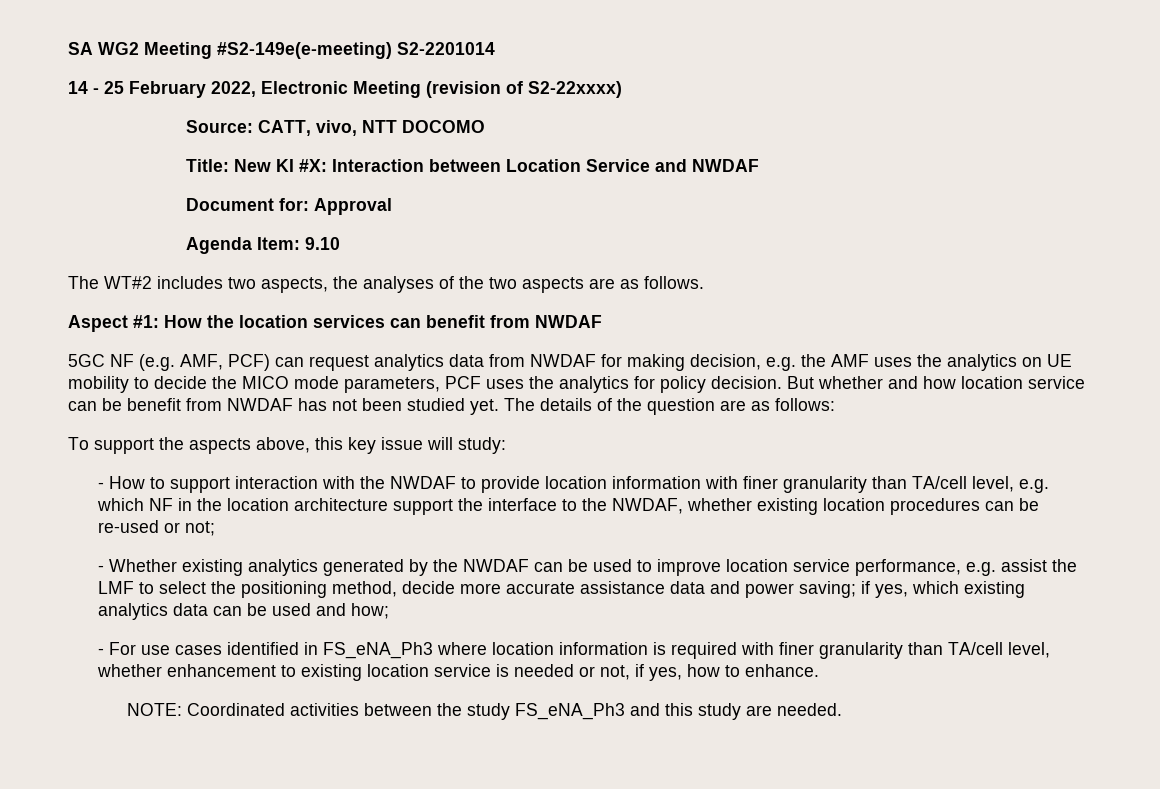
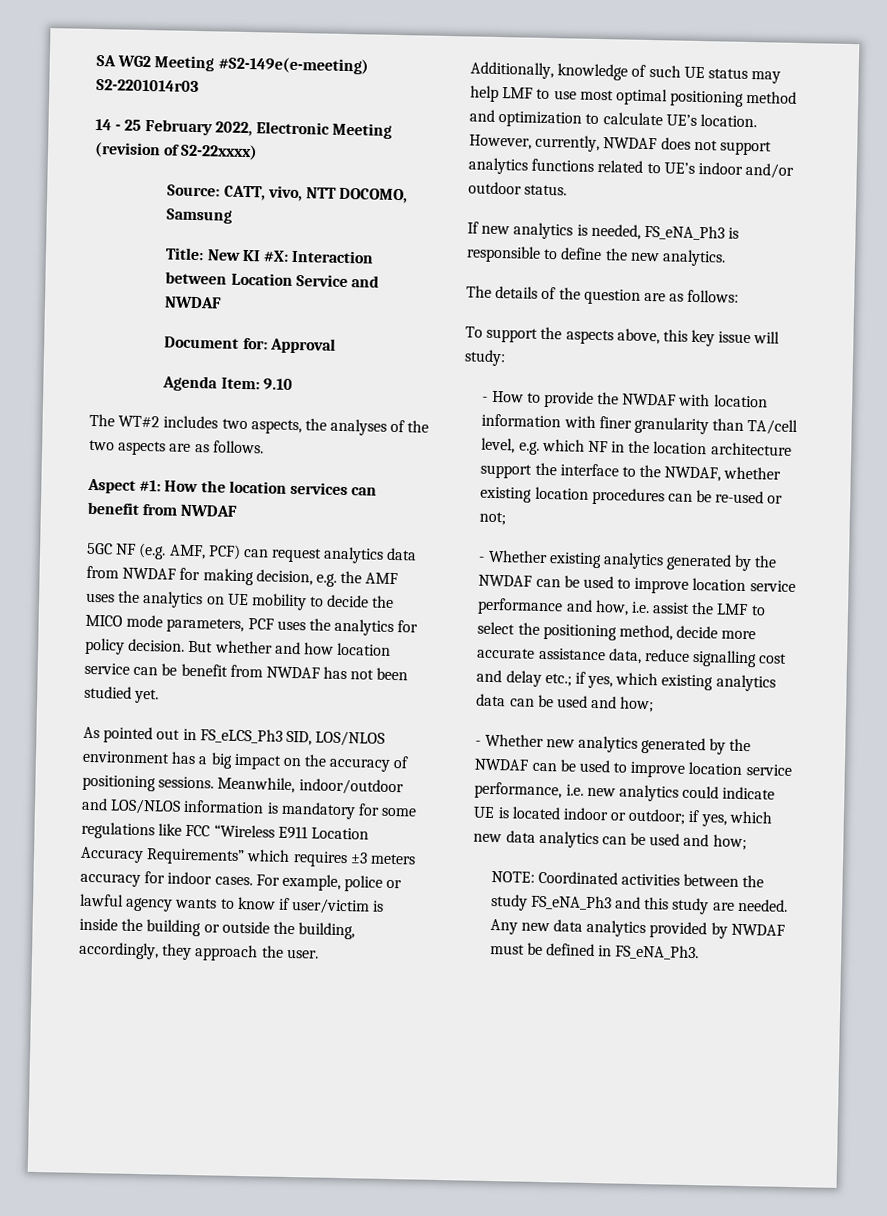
[397,42,495,55] S2-2201014 -> [96,78,199,93] S2-2201014r03
[402,120,486,133] DOCOMO -> [339,187,409,204] [166,208,233,224] DOCOMO, Samsung
(499, 407) none -> [83,726,386,747] [82,750,410,772] [82,774,404,796] [81,797,418,820] [81,821,369,840] [80,846,416,868] [80,871,403,892] [80,893,385,915] [79,917,356,940] [78,941,319,962] [470,61,782,84] [470,85,798,107] [469,109,757,128] [469,134,772,156] [468,157,795,179] [468,181,568,196] [467,221,740,241] [466,245,726,267] // As pointed out in FS_eLCS_Ph3 SID, LOS/NLOS environment has a big impact on the accuracy of positioning sessions. Meanwhile, indoor/outdoor and LOS/NLOS information is mandatory for some regulations like FCC “Wireless E911 Location Accuracy Requirements” which requires ±3 meters accuracy for indoor cases. For example, police or lawful agency wants to know if user/victim is inside the building or outside the building, accordingly, they approach the user. // Additionally, knowledge of such UE status may help LMF to use most optimal positioning method and optimization to calculate UE’s location. However, currently, NWDAF does not support analytics functions related to UE’s indoor and/or outdoor status. // If new analytics is needed, FS_eNA_Ph3 is responsible to define the new analytics. //
[169,476,540,493] support interaction with the NWDAF to provide -> [543,390,711,408] provide the NWDAF with
[854,559,996,576] performance, e.g. -> [477,597,650,616] performance and how, i.e.
[669,581,856,598] data and power saving; -> [607,648,788,668] [476,669,572,687] data, reduce signalling cost and delay etc.;
[108,642,1050,659] [96,664,819,681] For use cases identified in FS_eNA_Ph3 where location information is required with finer granularity than TA/cell level, whether enhancement to existing location service is needed or not, if yes, how to enhance. -> [484,733,752,755] [474,758,792,778] [474,781,776,802] [473,806,773,827] [473,830,747,851] Whether new analytics generated by the NWDAF can be used to improve location service performance, i.e. new analytics could indicate UE is located indoor or outdoor; if yes, which new data analytics can be used and how;
(843, 709) none -> [489,918,785,939] [489,942,700,961] Any new data analytics provided by NWDAF must be defined in FS_eNA_Ph3.

